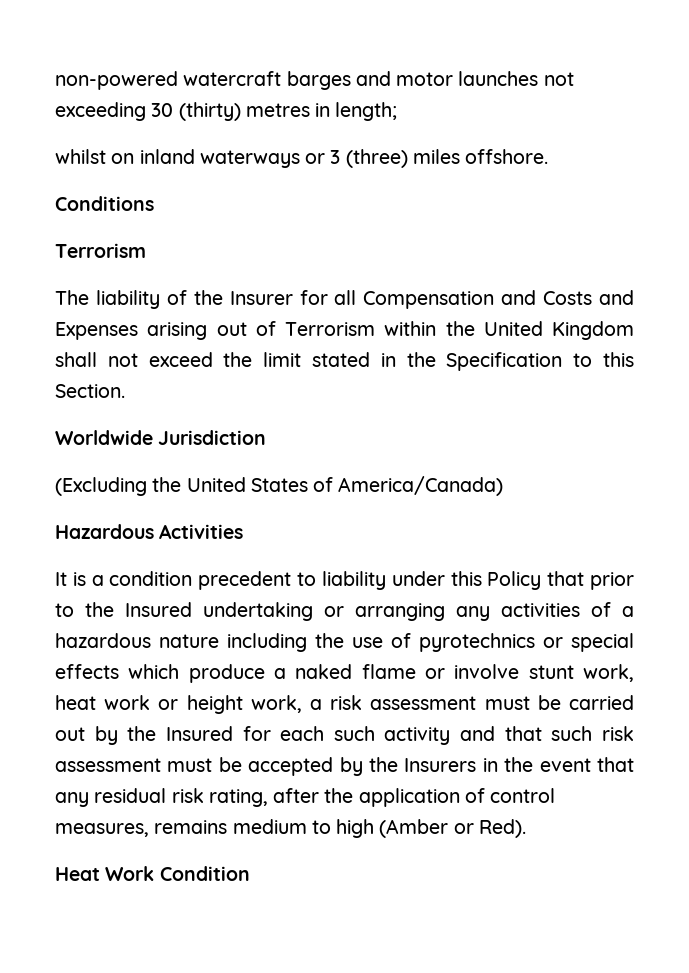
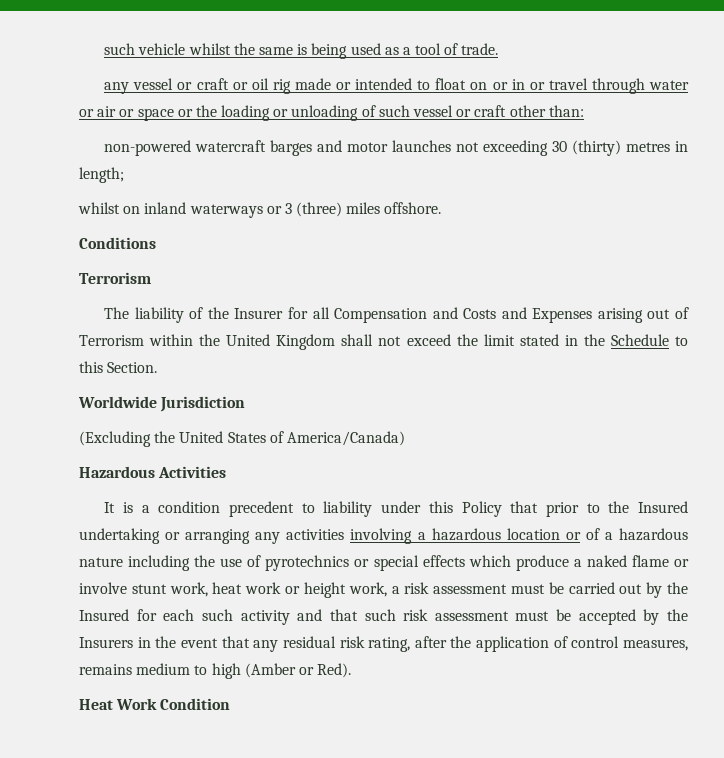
(55, 80) none -> [104,43,499,59] [104,78,689,94] [79,105,584,121] such vehicle whilst the same is being used as a tool of trade. // any vessel or craft or oil rig made or intended to float on or in or travel through water or air or space or the loading or unloading of such vessel or craft other than: //
[446,352,563,371] Specification -> [610,334,669,346] Schedule
(580, 610) none -> [350,528,581,544] involving a hazardous location or

